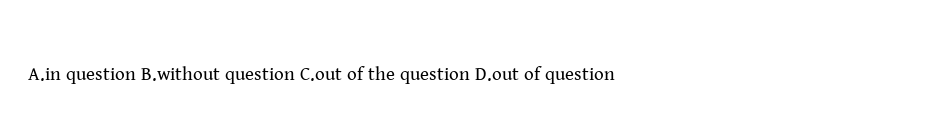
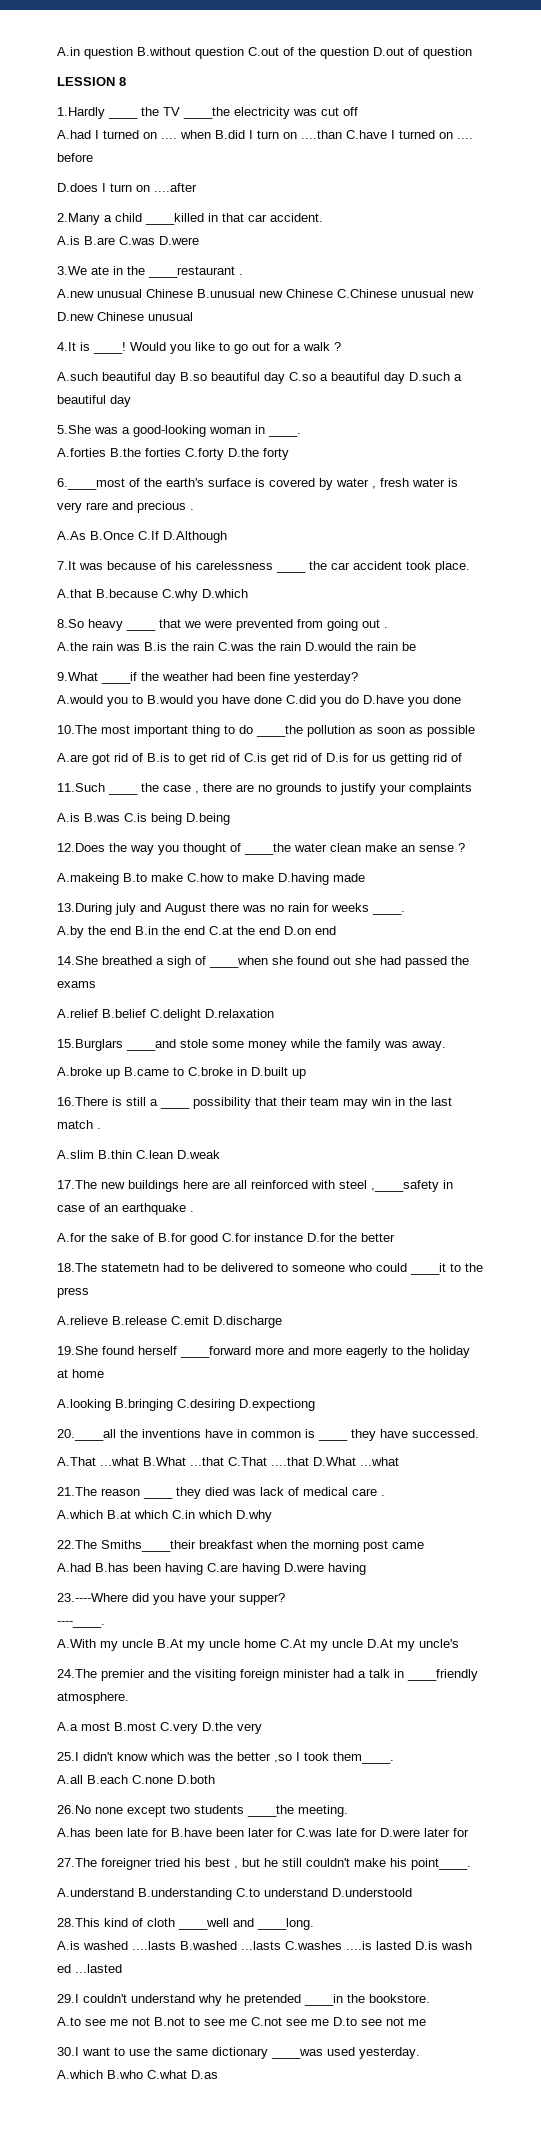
(615, 76) none -> [57,77,126,86] [57,107,138,119] [141,107,358,119] [57,130,473,139] [57,153,93,162] [57,183,197,192] [57,213,323,225] [57,236,199,245] [57,266,243,278] [57,289,474,298] [57,312,193,321] [57,342,341,354] [57,372,462,384] [57,395,131,407] [57,425,301,437] [57,448,289,460] [57,478,458,490] [57,501,194,513] [57,531,227,543] [57,561,273,570] [276,570,306,573] [309,561,470,573] [57,589,248,601] [57,619,156,631] [159,619,388,631] [57,642,416,651] [57,672,358,684] [57,695,461,707] [57,725,475,737] [57,753,462,765] [57,783,105,792] [108,792,138,795] [141,783,472,795] [57,813,230,825] [57,843,465,855] [57,873,365,885] [57,903,405,915] [57,926,336,938] [57,956,469,968] [57,981,96,988] [57,1009,274,1021] [57,1039,446,1051] [57,1067,306,1079] [57,1097,158,1106] [160,1097,452,1109] [57,1120,101,1129] [57,1150,220,1159] [57,1180,453,1192] [57,1203,194,1215] [57,1233,395,1245] [57,1263,483,1275] [57,1287,89,1298] [57,1316,282,1328] [57,1346,470,1358] [57,1369,104,1378] [57,1399,315,1411] [57,1429,315,1441] [318,1429,479,1441] [57,1457,399,1466] [57,1487,140,1496] [143,1487,385,1499] [57,1510,272,1522] [57,1540,424,1552] [57,1563,366,1575] [57,1593,285,1605] [57,1621,105,1628] [57,1639,459,1651] [57,1669,478,1681] [57,1692,129,1704] [57,1722,262,1734] [57,1752,394,1764] [57,1775,215,1784] [57,1805,348,1817] [57,1828,469,1837] [57,1858,471,1870] [57,1888,412,1900] [57,1918,314,1930] [57,1941,472,1950] [57,1964,122,1973] [57,1994,430,2006] [57,2017,426,2026] [57,2047,420,2059] [57,2070,218,2079] // LESSION 8 // 1.Hardly ____ the TV ____the electricity was cut off // A.had I turned on .... when B.did I turn on ....than C.have I turned on .... before // D.does I turn on ....after // 2.Many a child ____killed in that car accident. // A.is B.are C.was D.were // 3.We ate in the ____restaurant . // A.new unusual Chinese B.unusual new Chinese C.Chinese unusual new D.new Chinese unusual // 4.It is ____! Would you like to go out for a walk ? // A.such beautiful day B.so beautiful day C.so a beautiful day D.such a beautiful day // 5.She was a good-looking woman in ____. // A.forties B.the forties C.forty D.the forty // 6.____most of the earth's surface is covered by water , fresh water is very rare and precious . // A.As B.Once C.If D.Although // 7.It was because of his carelessness ____ the car accident took place. // A.that B.because C.why D.which // 8.So heavy ____ that we were prevented from going out . // A.the rain was B.is the rain C.was the rain D.would the rain be // 9.What ____if the weather had been fine yesterday? // A.would you to B.would you have done C.did you do D.have you done // 10.The most important thing to do ____the pollution as soon as possible // A.are got rid of B.is to get rid of C.is get rid of D.is for us getting rid of // 11.Such ____ the case , there are no grounds to justify your complaints // A.is B.was C.is being D.being // 12.Does the way you thought of ____the water clean make an sense ? // A.makeing B.to make C.how to make D.having made // 13.During july and August there was no rain for weeks ____. // A.by the end B.in the end C.at the end D.on end // 14.She breathed a sigh of ____when she found out she had passed the exams // A.relief B.belief C.delight D.relaxation // 15.Burglars ____and stole some money while the family was away. // A.broke up B.came to C.broke in D.built up // 16.There is still a ____ possibility that their team may win in the last match . // A.slim B.thin C.lean D.weak // 17.The new buildings here are all reinforced with steel ,____safety in case of an earthquake . // A.for the sake of B.for good C.for instance D.for the better // 18.The statemetn had to be delivered to someone who could ____it to the press // A.relieve B.release C.emit D.discharge // 19.She found herself ____forward more and more eagerly to the holiday at home // A.looking B.bringing C.desiring D.expectiong // 20.____all the inventions have in common is ____ they have successed. // A.That ...what B.What ...that C.That ....that D.What ...what // 21.The reason ____ they died was lack of medical care . // A.which B.at which C.in which D.why // 22.The Smiths____their breakfast when the morning post came // A.had B.has been having C.are having D.were having // 23.----Where did you have your supper? // ----____. // A.With my uncle B.At my uncle home C.At my uncle D.At my uncle's // 24.The premier and the visiting foreign minister had a talk in ____friendly atmosphere. // A.a most B.most C.very D.the very // 25.I didn't know which was the better ,so I took them____. // A.all B.each C.none D.both // 26.No none except two students ____the meeting. // A.has been late for B.have been later for C.was late for D.were later for // 27.The foreigner tried his best , but he still couldn't make his point____. // A.understand B.understanding C.to understand D.understoold // 28.This kind of cloth ____well and ____long. // A.is washed ....lasts B.washed ...lasts C.washes ....is lasted D.is wash ed ...lasted // 29.I couldn't understand why he pretended ____in the bookstore. // A.to see me not B.not to see me C.not see me D.to see not me // 30.I want to use the same dictionary ____was used yesterday. // A.which B.who C.what D.as

